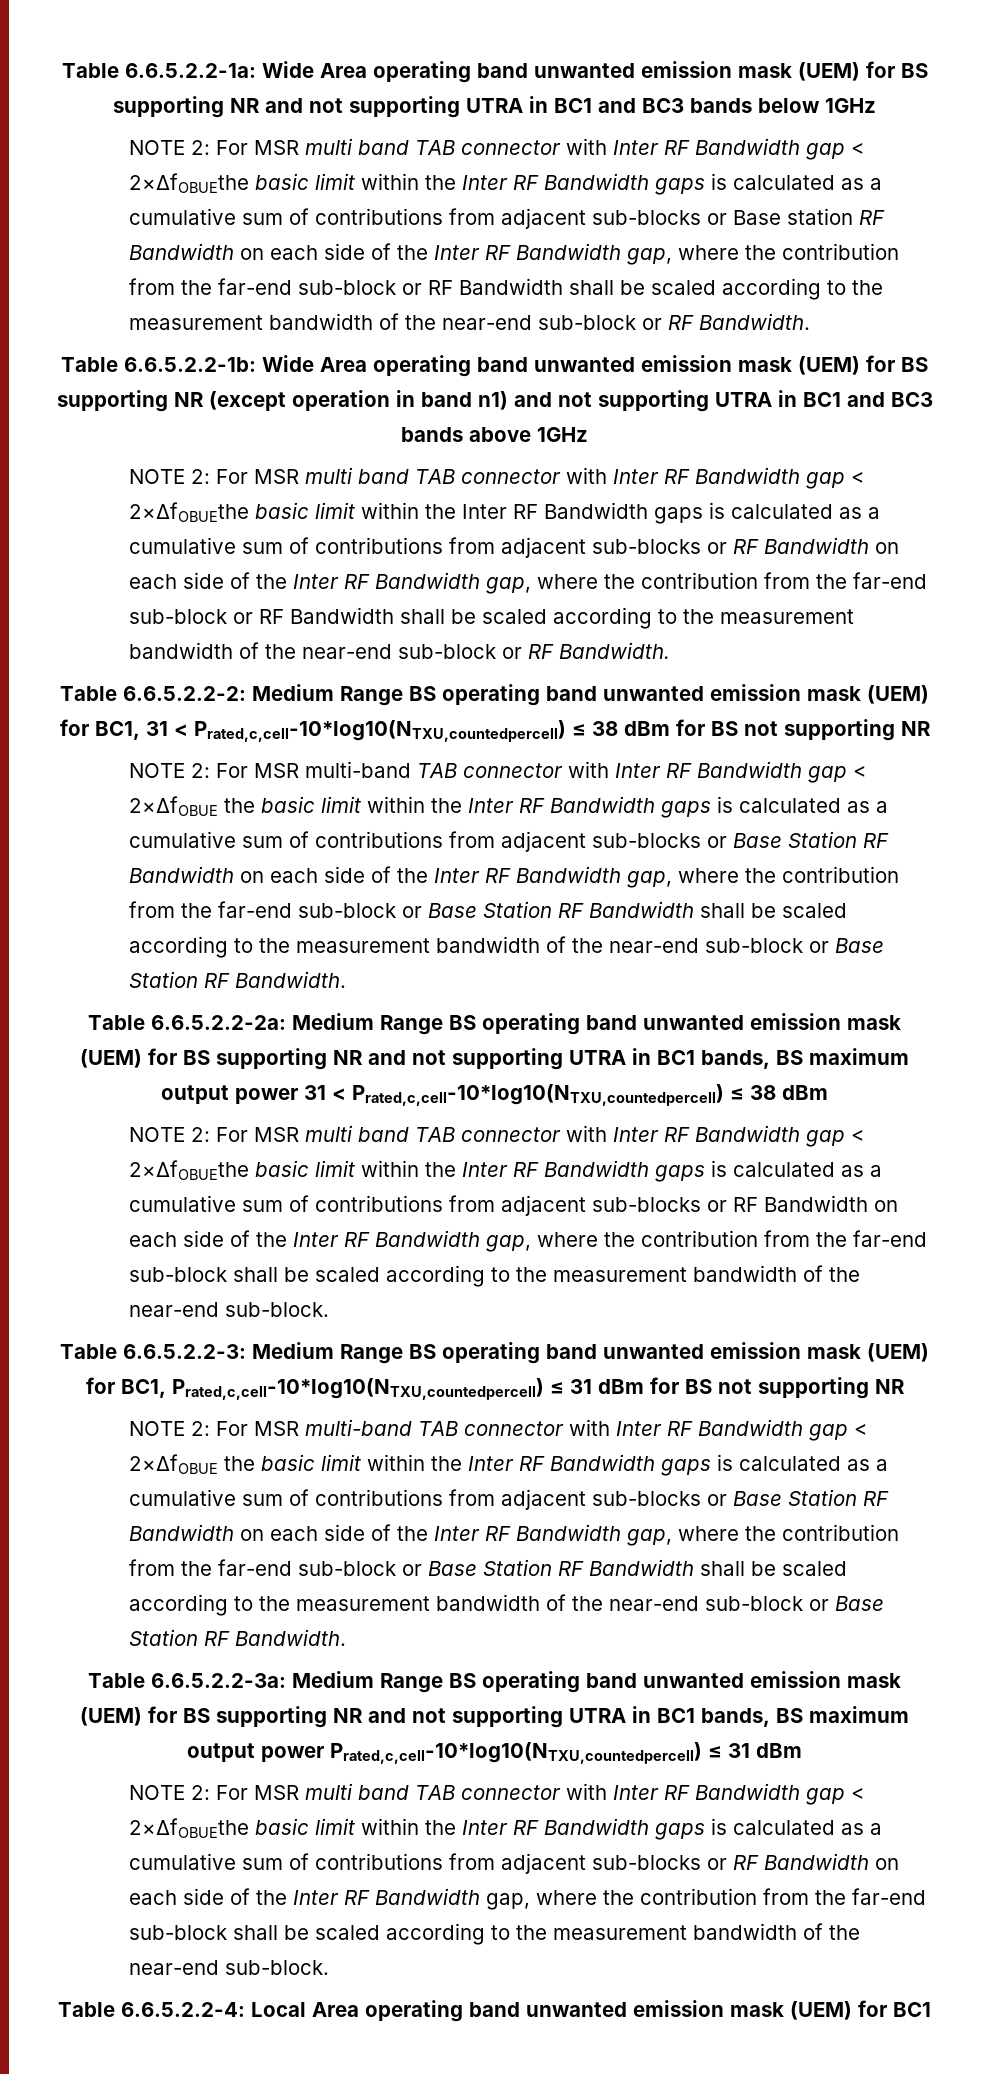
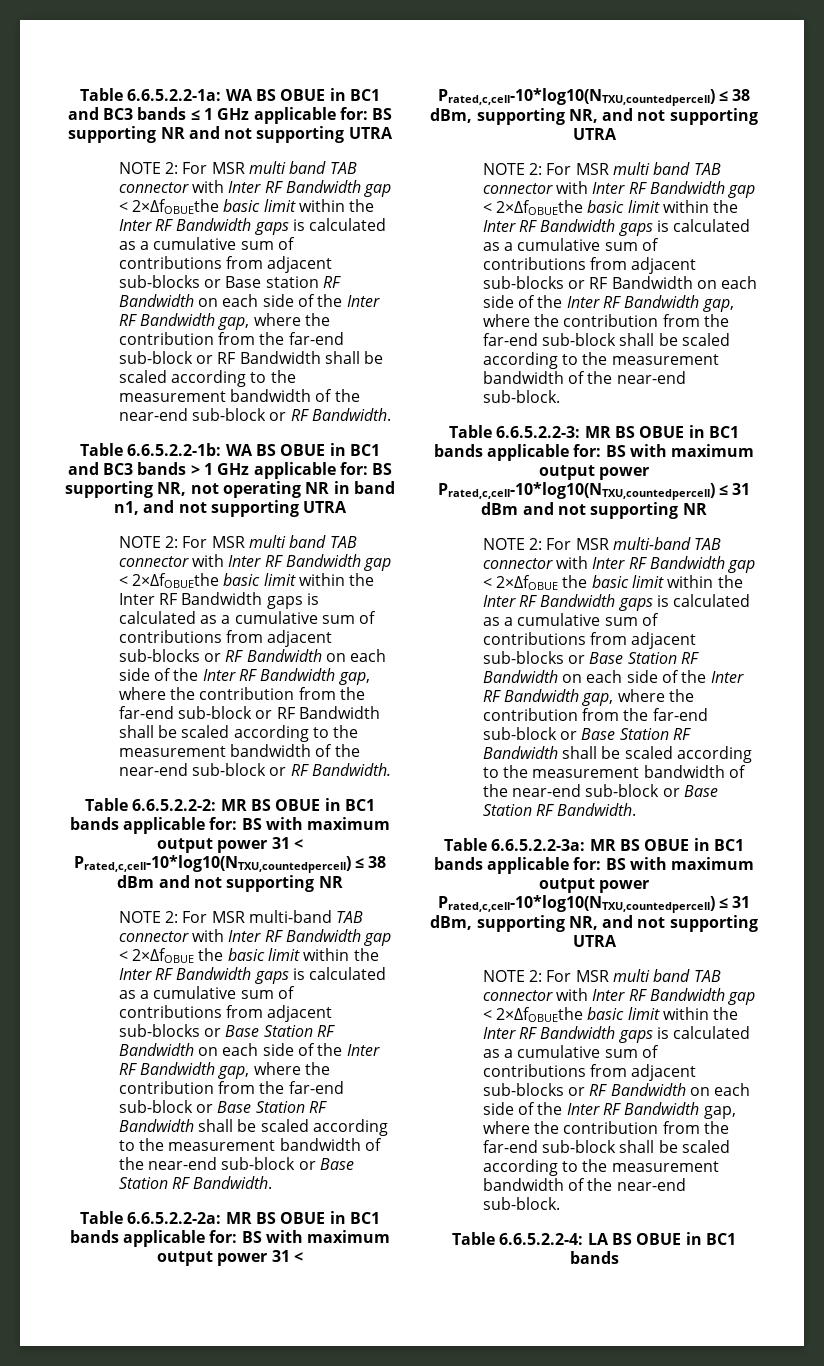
[261,61,928,83] [113,96,876,118] Wide Area operating band unwanted emission mask (UEM) for BS supporting NR and not supporting UTRA in BC1 and BC3 bands below 1GHz -> [225,88,380,101] [67,107,393,124] [68,126,393,143] WA BS OBUE in BC1 and BC3 bands ≤ 1 GHz applicable for: BS supporting NR and not supporting UTRA
[262,355,928,377] [56,390,933,412] [401,427,588,442] Wide Area operating band unwanted emission mask (UEM) for BS supporting NR (except operation in band n1) and not supporting UTRA in BC1 and BC3 bands above 1GHz -> [225,443,380,456] [67,462,393,479] [65,481,395,498] [113,500,348,517] WA BS OBUE in BC1 and BC3 bands > 1 GHz applicable for: BS supporting NR, not operating NR in band n1, and not supporting UTRA
[252,684,929,706] [59,719,738,742] Medium Range BS operating band unwanted emission mask (UEM) for BC1, 31 < Prated,c,cell-10*log10(NTXU,countedpercell) ≤ 38 dBm for BS -> [220,798,375,811] [69,817,391,834] [157,837,303,853] [73,855,387,873] [117,875,190,888] MR BS OBUE in BC1 bands applicable for: BS with maximum output power 31 < Prated,c,cell-10*log10(NTXU,countedpercell) ≤ 38 dBm and
[292,1013,901,1035] [80,1048,909,1070] [161,1084,828,1106] Medium Range BS operating band unwanted emission mask (UEM) for BS supporting NR and not supporting UTRA in BC1 bands, BS maximum output power 31 < Prated,c,cell-10*log10(NTXU,countedpercell) ≤ 38 dBm -> [225,1211,380,1224] [69,1230,391,1247] [157,1250,303,1266] [437,88,751,106] [430,108,758,125] [572,128,617,140] MR BS OBUE in BC1 bands applicable for: BS with maximum output power 31 < Prated,c,cell-10*log10(NTXU,countedpercell) ≤ 38 dBm, supporting NR, and not supporting UTRA
[252,1342,929,1364] [85,1377,712,1400] Medium Range BS operating band unwanted emission mask (UEM) for BC1, Prated,c,cell-10*log10(NTXU,countedpercell) ≤ 31 dBm for BS -> [584,425,739,438] [433,444,755,461] [538,465,650,480] [437,482,751,500] [481,502,554,515] MR BS OBUE in BC1 bands applicable for: BS with maximum output power Prated,c,cell-10*log10(NTXU,countedpercell) ≤ 31 dBm and
[292,1671,901,1693] [80,1706,909,1728] [187,1742,802,1764] Medium Range BS operating band unwanted emission mask (UEM) for BS supporting NR and not supporting UTRA in BC1 bands, BS maximum output power Prated,c,cell-10*log10(NTXU,countedpercell) ≤ 31 dBm -> [589,838,744,851] [433,857,755,874] [538,878,650,893] [437,895,751,913] [430,915,758,932] [572,935,617,947] MR BS OBUE in BC1 bands applicable for: BS with maximum output power Prated,c,cell-10*log10(NTXU,countedpercell) ≤ 31 dBm, supporting NR, and not supporting UTRA
[251,2000,931,2022] Local Area operating band unwanted emission mask (UEM) for BC1 -> [587,1232,736,1245] [569,1251,619,1264] LA BS OBUE in BC1 bands

